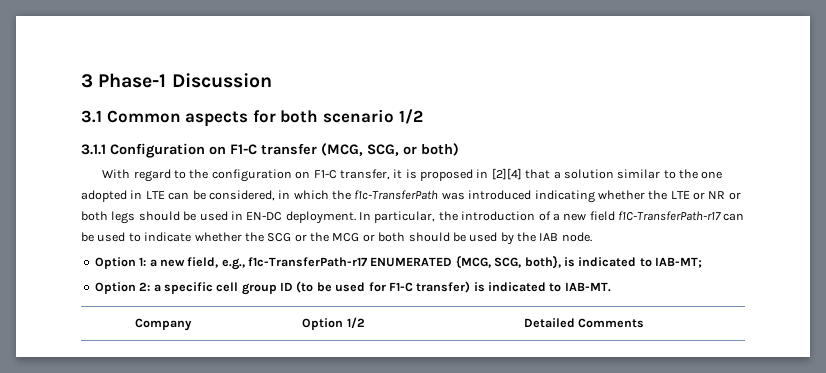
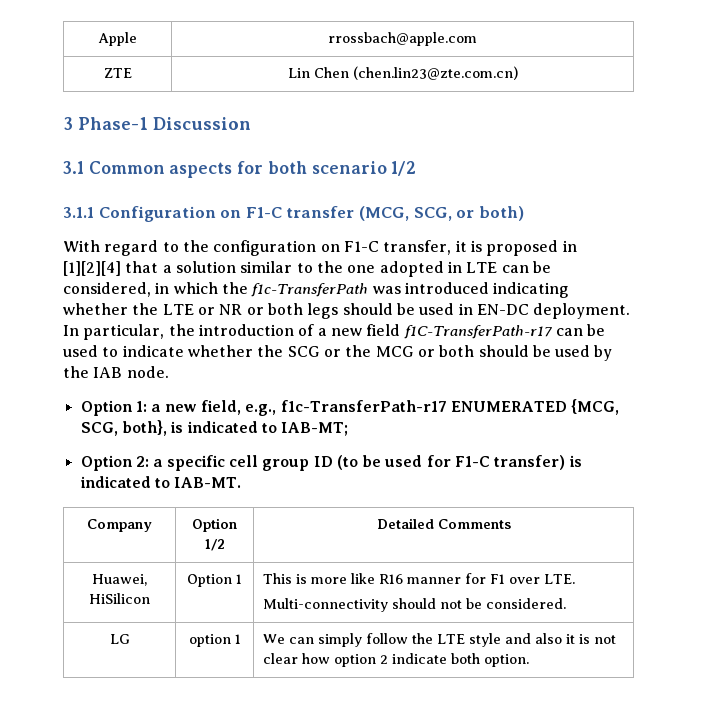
(81, 81) none -> [97,32,137,46] [328,32,477,46] [103,68,132,78] [287,66,518,80] Apple | rrossbach@apple.com // ZTE | Lin Chen (chen.lin23@zte.com.cn) //
[491,168,522,180] [2][4] -> [63,261,121,276] [1][2][4]
(645, 323) none -> [92,574,147,586] [89,593,150,604] [187,574,242,587] [263,573,576,584] [263,598,567,612] [109,634,130,644] [188,634,241,647] [263,633,617,647] [263,653,530,667] // Huawei, HiSilicon | Option 1 | This is more like R16 manner for F1 over LTE. // Multi-connectivity should not be considered. // LG | option 1 | We can simply follow the LTE style and also it is not clear how option 2 indicate both option.

